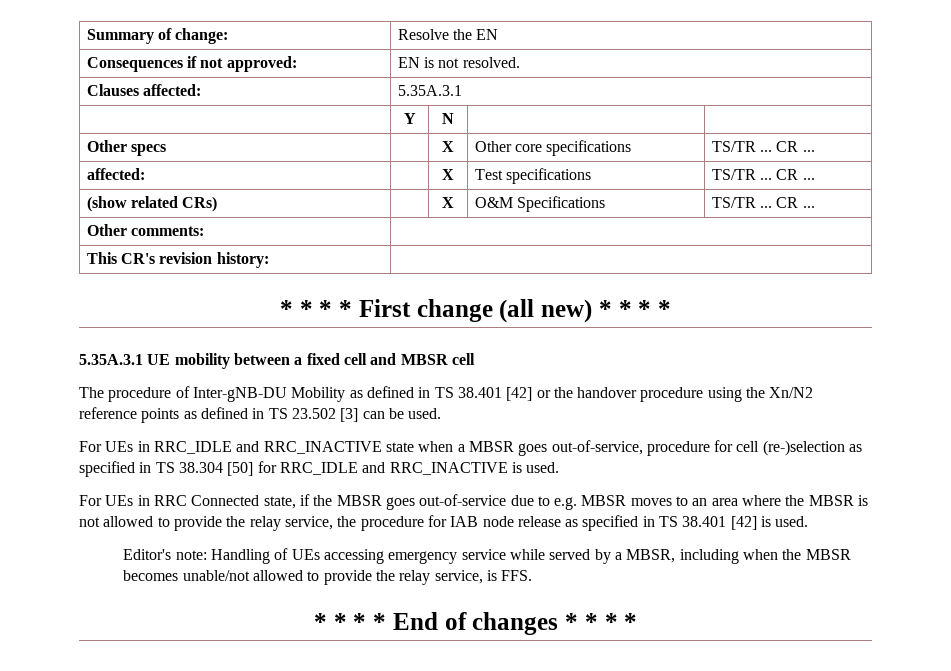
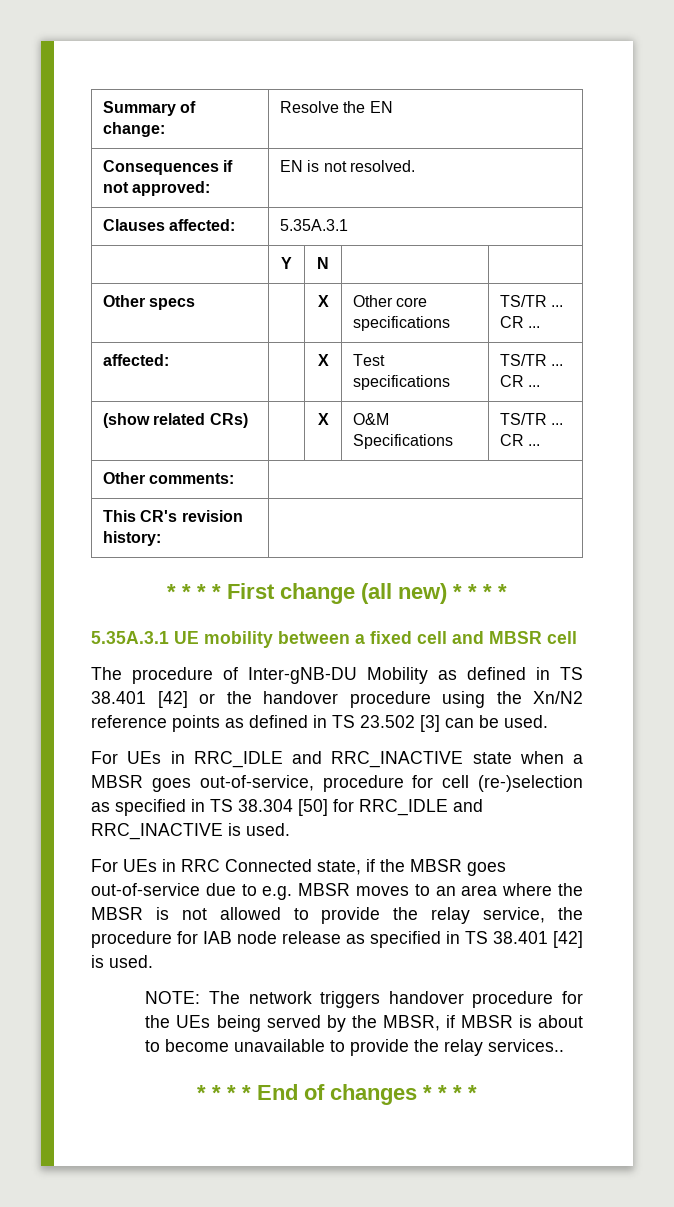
[123,548,851,564] [123,570,533,585] Editor's note: Handling of UEs accessing emergency service while served by a MBSR, including when the MBSR becomes unable/not allowed to provide the relay service, is FFS. -> [145,991,583,1008] [145,1015,583,1032] [145,1039,565,1056] NOTE: The network triggers handover procedure for the UEs being served by the MBSR, if MBSR is about to become unavailable to provide the relay services..

